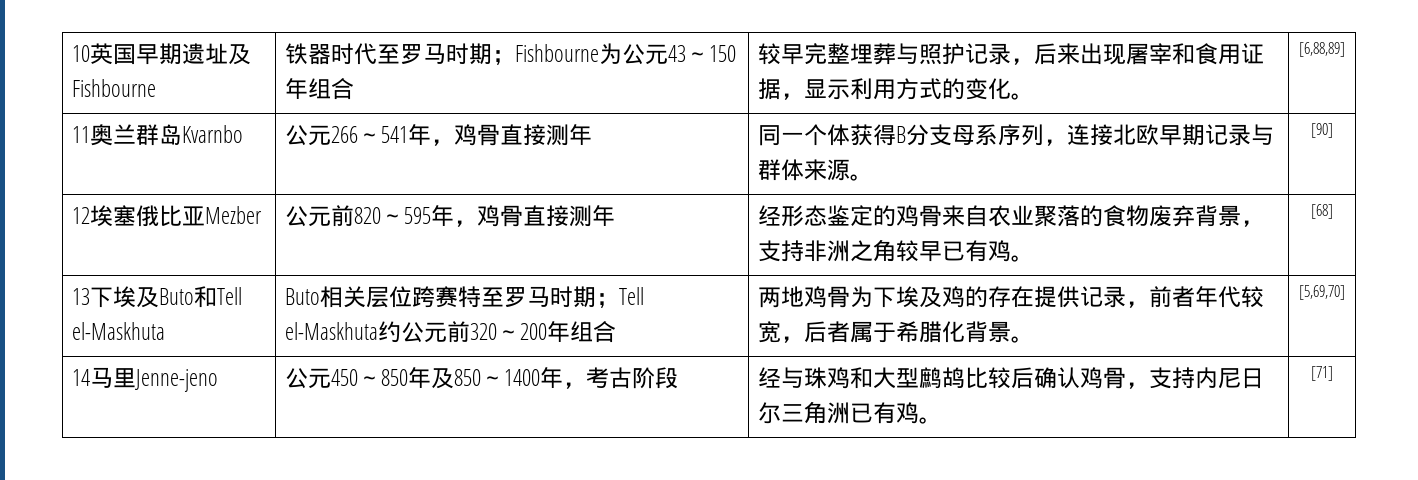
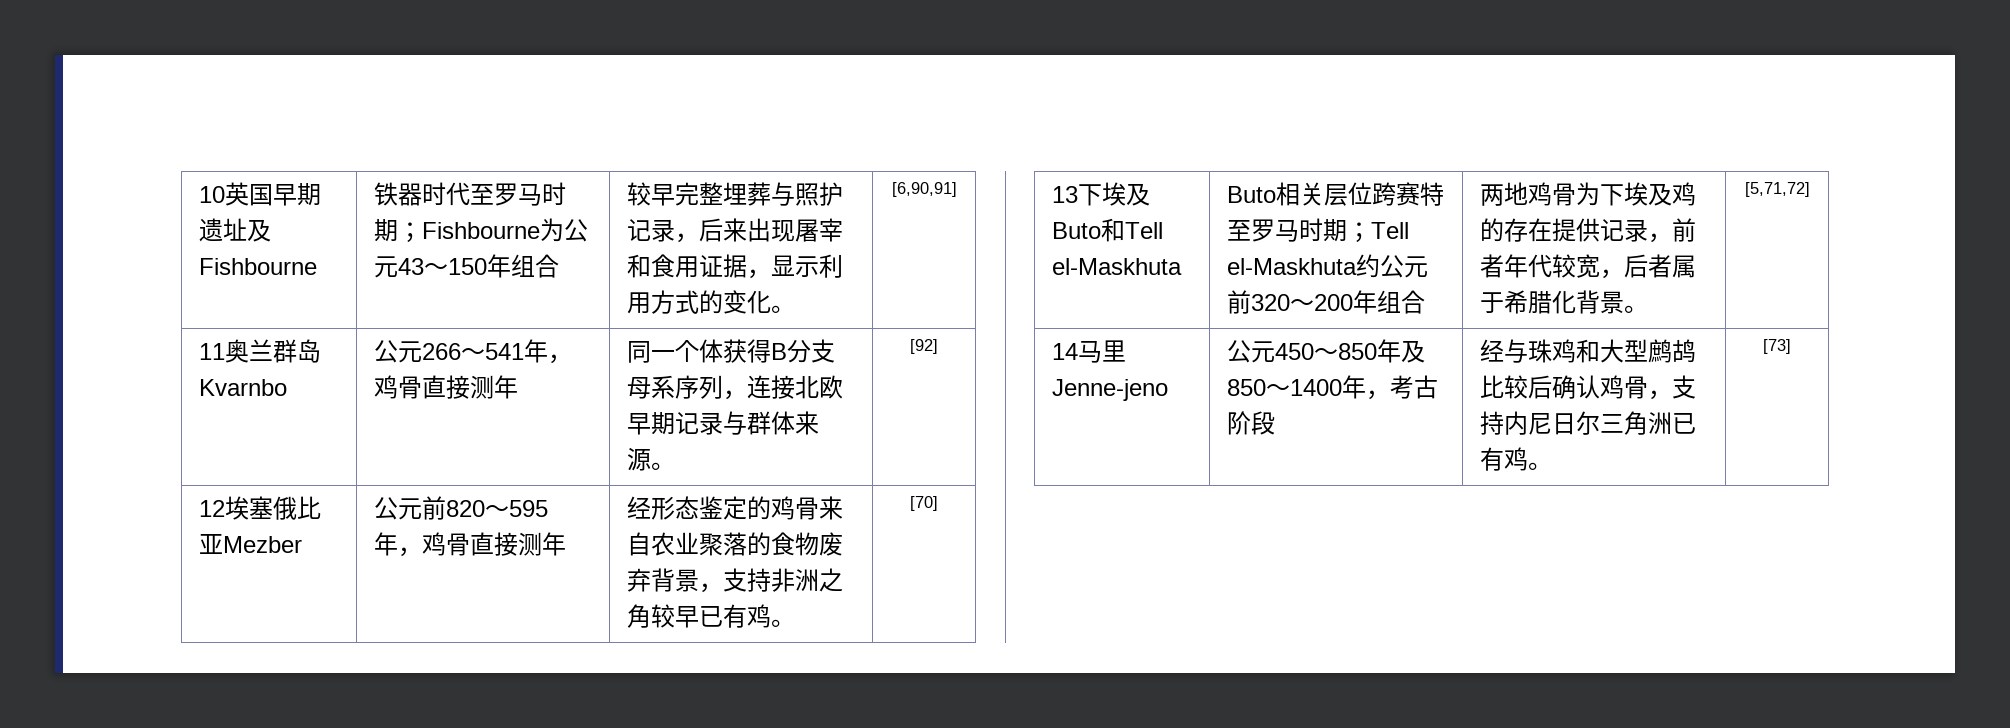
[1299,42,1345,57] [6,88,89] -> [891,182,957,197] [6,90,91]
[1311,123,1333,138] [90] -> [910,339,938,354] [92]
[1311,204,1333,219] [68] -> [910,496,938,511] [70]
[1299,285,1345,300] [5,69,70] -> [1744,182,1810,197] [5,71,72]
[1311,366,1333,381] [71] -> [1763,339,1791,354] [73]

